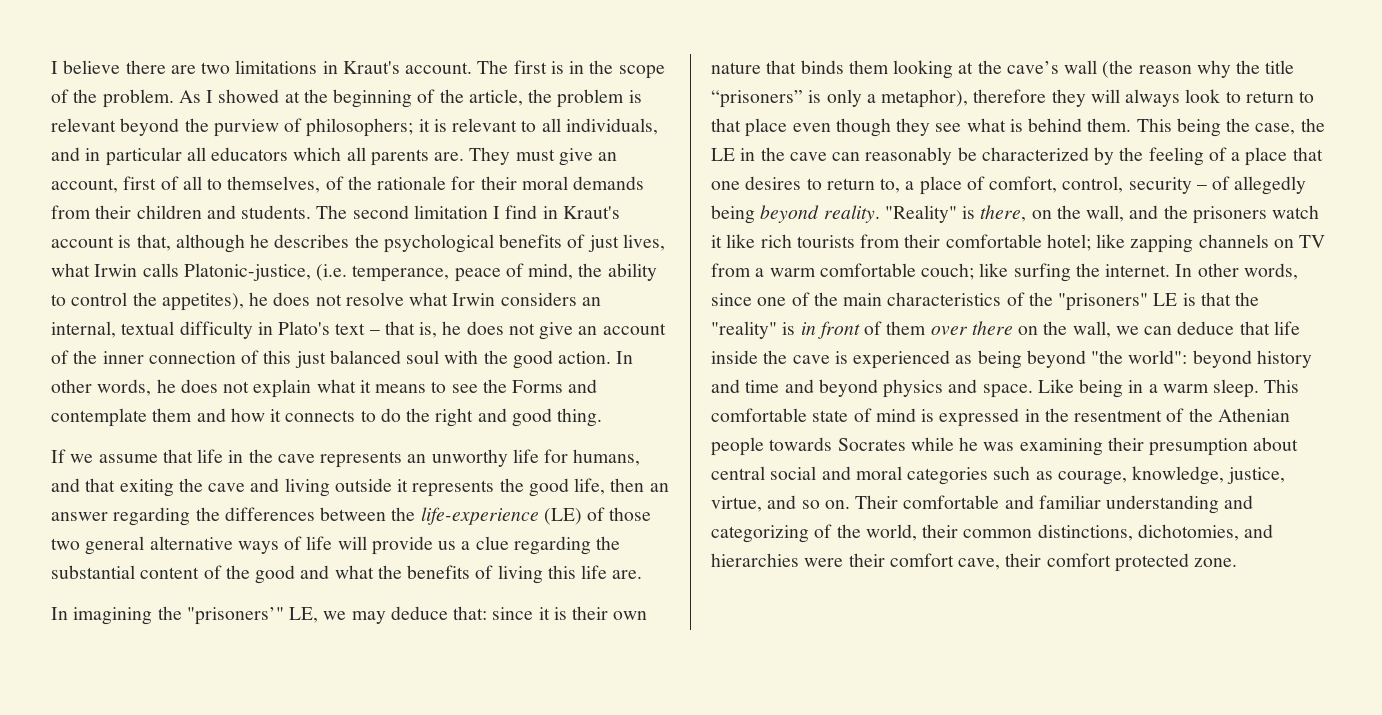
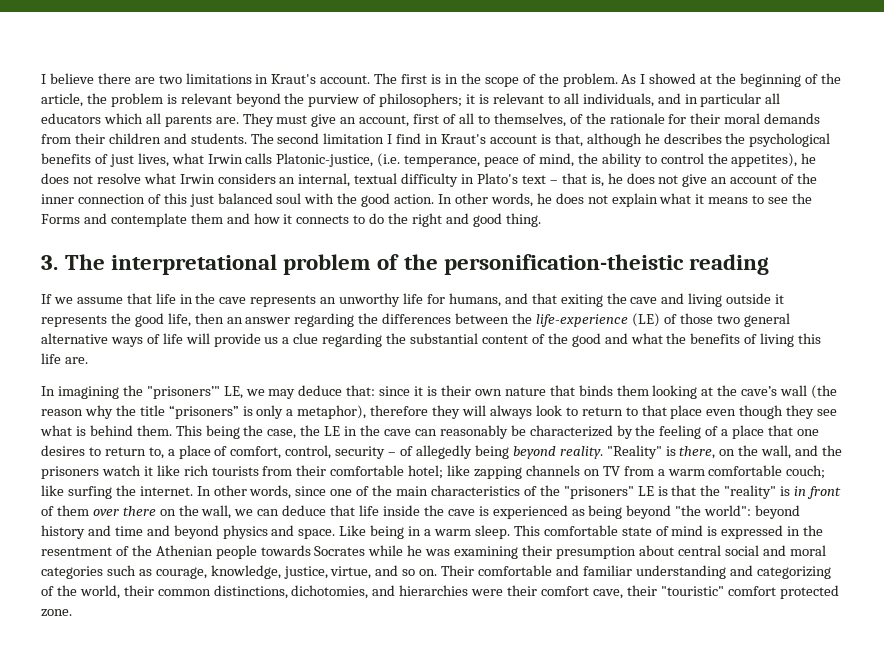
(603, 417) none -> [41,254,769,275] // 3. The interpretational problem of the personification-theistic reading
(1042, 560) none -> [660,586,724,596] "touristic"

